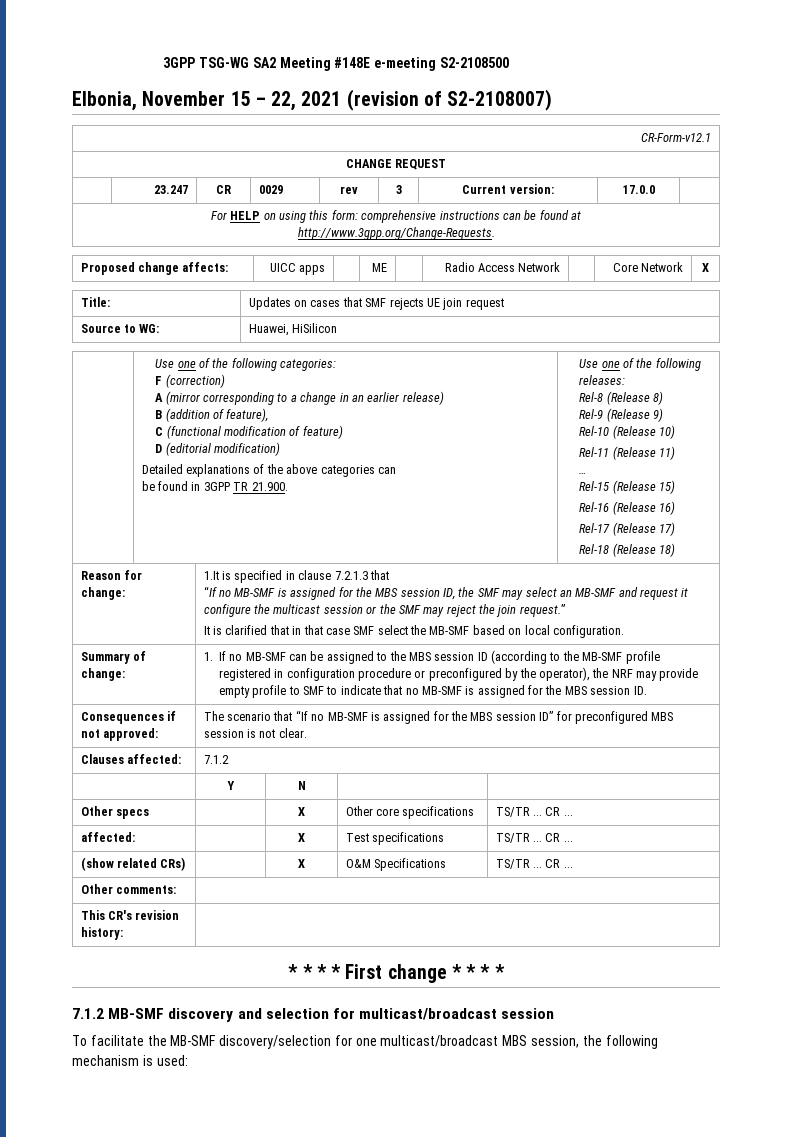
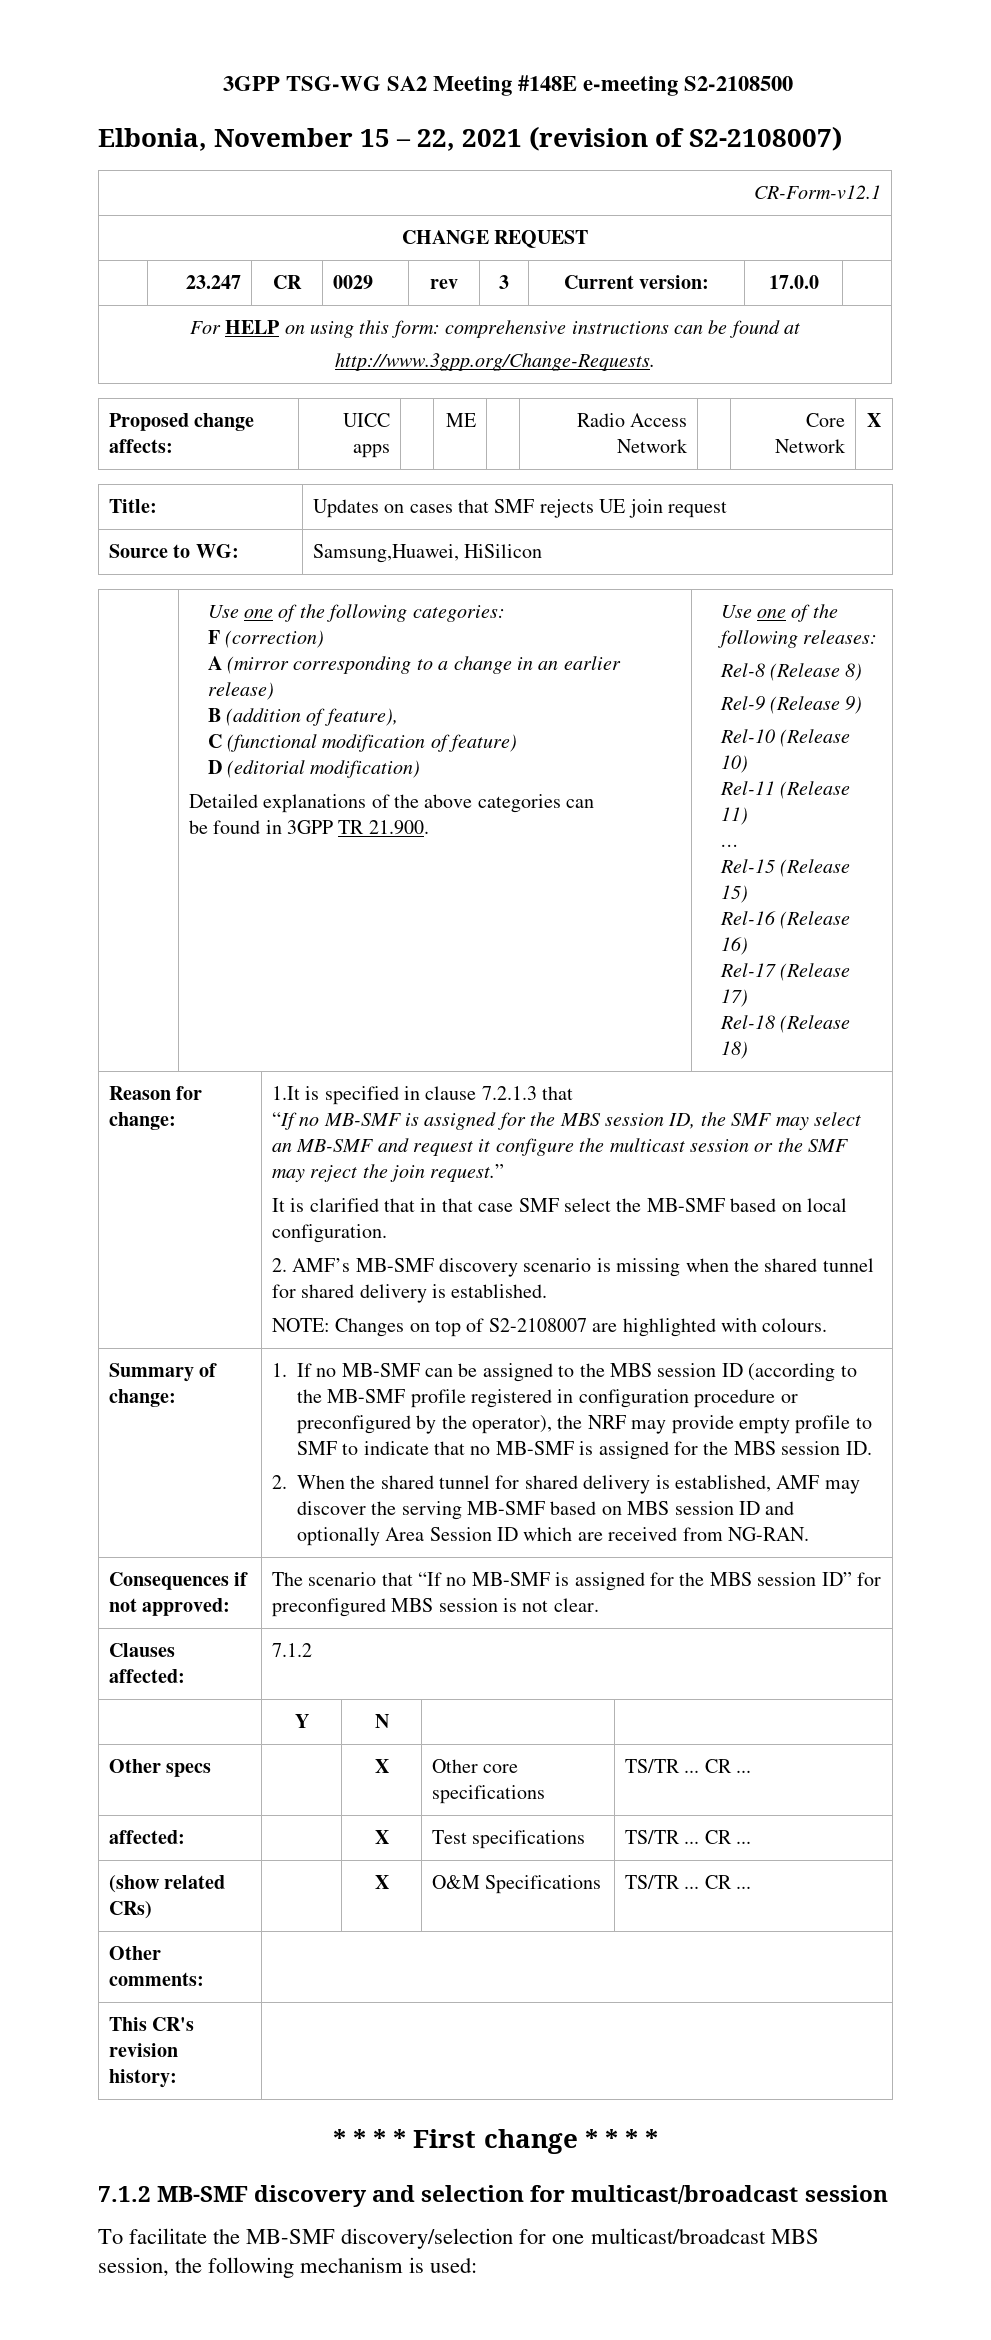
[248,324,289,336] Huawei, -> [312,544,459,563] Samsung,Huawei,
(624, 631) none -> [271,1258,874,1277] [271,1284,548,1303] [271,1318,828,1337] // 2. AMF’s MB-SMF discovery scenario is missing when the shared tunnel for shared delivery is established. // NOTE: Changes on top of S2-2108007 are highlighted with colours.
(647, 690) none -> [271,1475,860,1494] [296,1501,795,1520] [296,1527,810,1546] // 2. When the shared tunnel for shared delivery is established, AMF may discover the serving MB-SMF based on MBS session ID and optionally Area Session ID which are received from NG-RAN.

